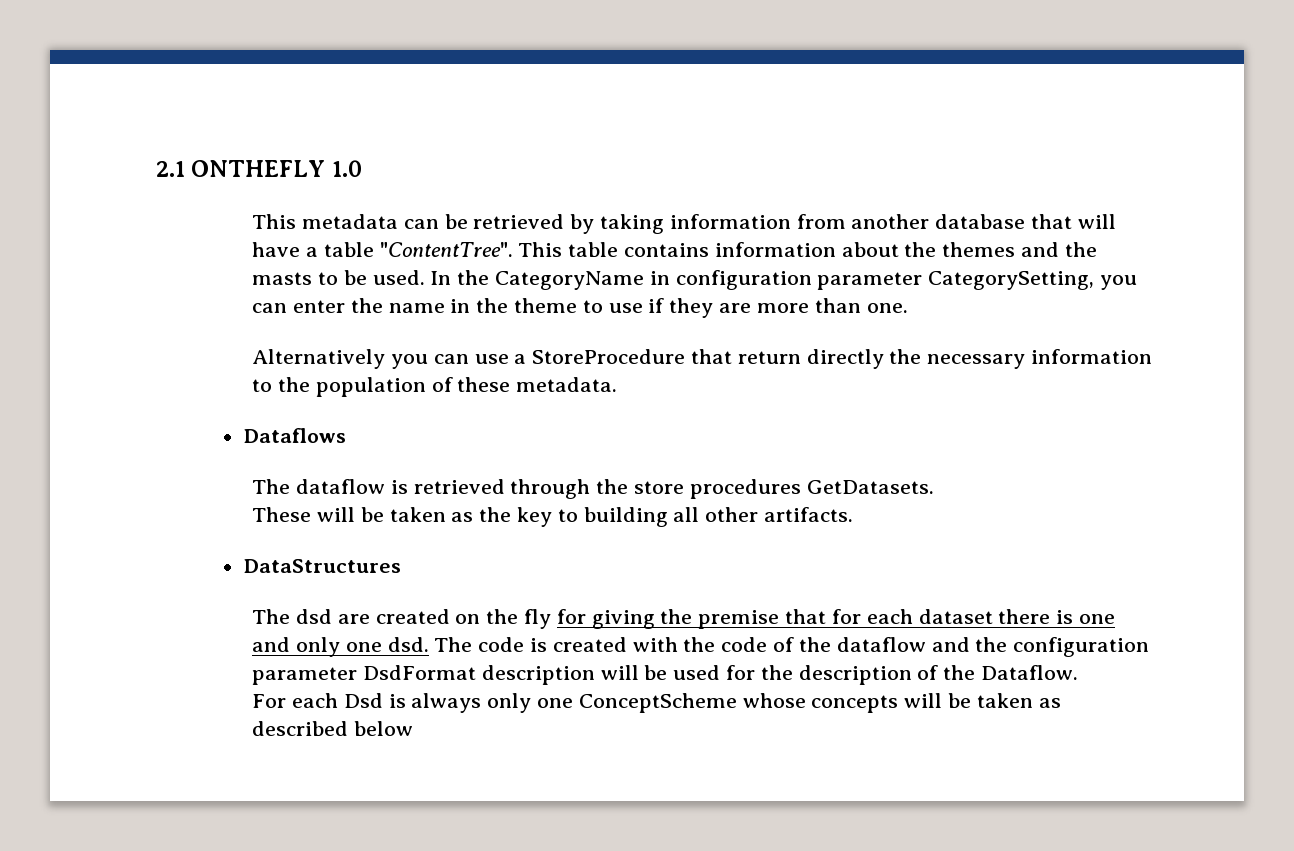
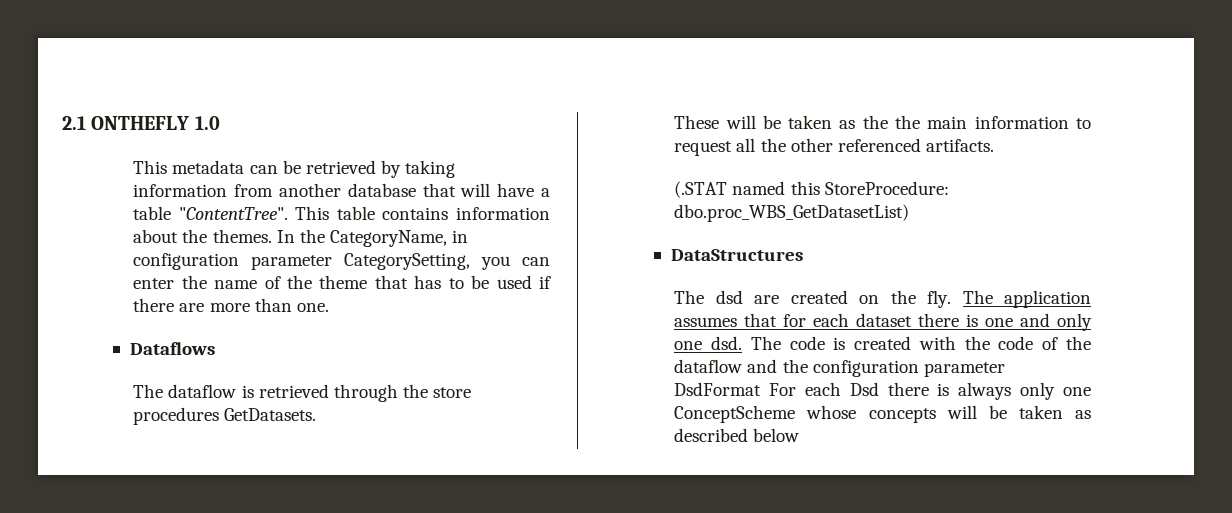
[942,242,1097,257] [252,270,425,285] themes and the masts to be used. -> [212,229,272,243] themes.
[495,271,645,290] CategoryName -> [329,230,447,247] CategoryName,
[450,299,471,313] in -> [264,276,281,289] of
[582,298,908,318] [252,349,1153,369] [252,377,618,397] to use if they are more than one. // Alternatively you can use a StoreProcedure that return directly the necessary information to the population of these metadata. -> [374,275,551,289] [133,298,329,312] that has to be used if there are more than one.
[517,507,854,527] key to building all other artifacts. -> [895,115,1091,129] [674,138,994,156] [674,181,949,198] [674,204,910,222] the main information to request all the other referenced artifacts. // (.STAT named this StoreProcedure: dbo.proc_WBS_GetDatasetList)
[524,609,780,629] fly for giving the premise -> [927,290,1091,308] [674,317,738,327] fly. The application assumes
[481,665,1079,685] description will be used for the description of the Dataflow. // -> (762, 389) none
(383, 700) none -> [887,382,929,396] there

